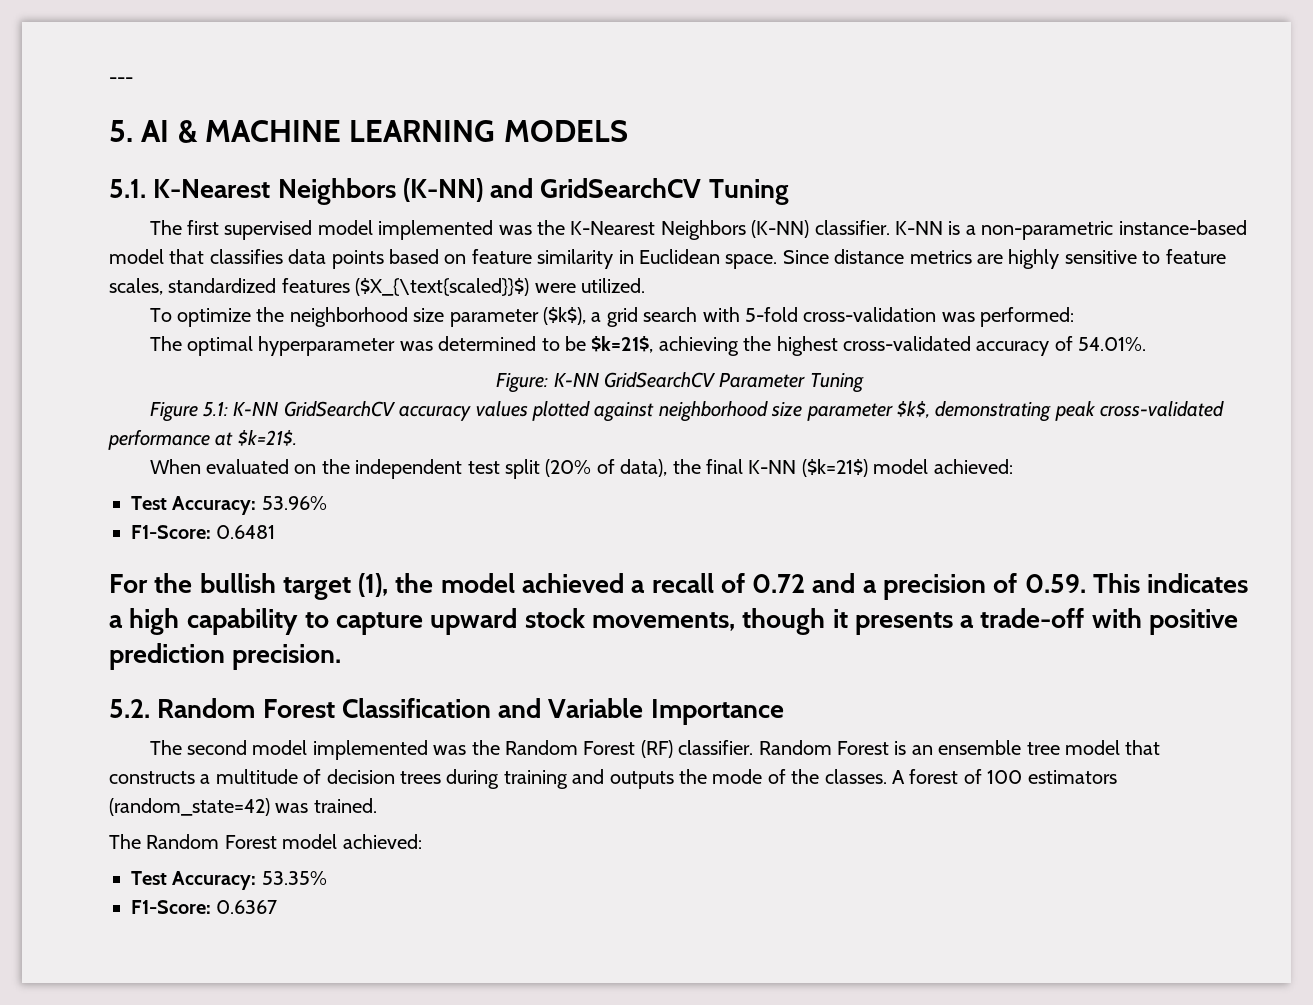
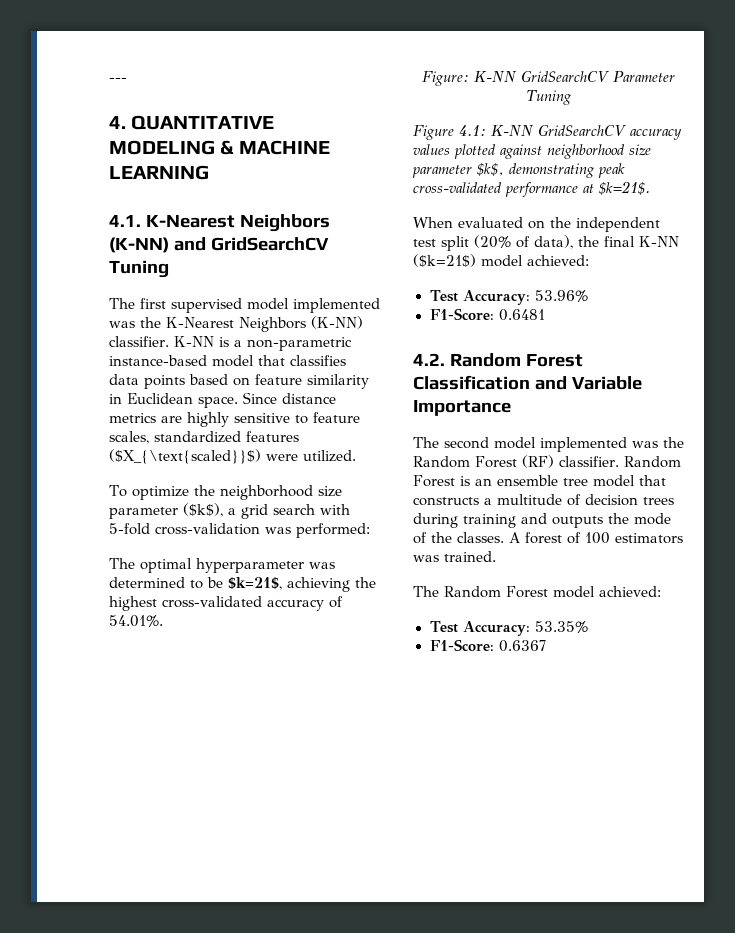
[109,120,170,142] 5. AI -> [109,115,275,130] [109,140,215,155] 4. QUANTITATIVE MODELING
[503,120,628,142] [109,179,146,198] MODELS // 5.1. -> [109,215,141,227] // 4.1.
[202,402,228,417] 5.1: -> [459,125,486,136] 4.1:
[109,573,1249,600] [109,608,1239,635] [109,643,342,670] [109,699,150,718] For the bullish target (1), the model achieved a recall of 0.72 and a precision of 0.59. This indicates a high capability to capture upward stock movements, though it presents a trade-off with positive prediction precision. // 5.2. -> [413,353,445,366] 4.2.
[109,798,270,816] (random_state=42) -> (683, 538) none

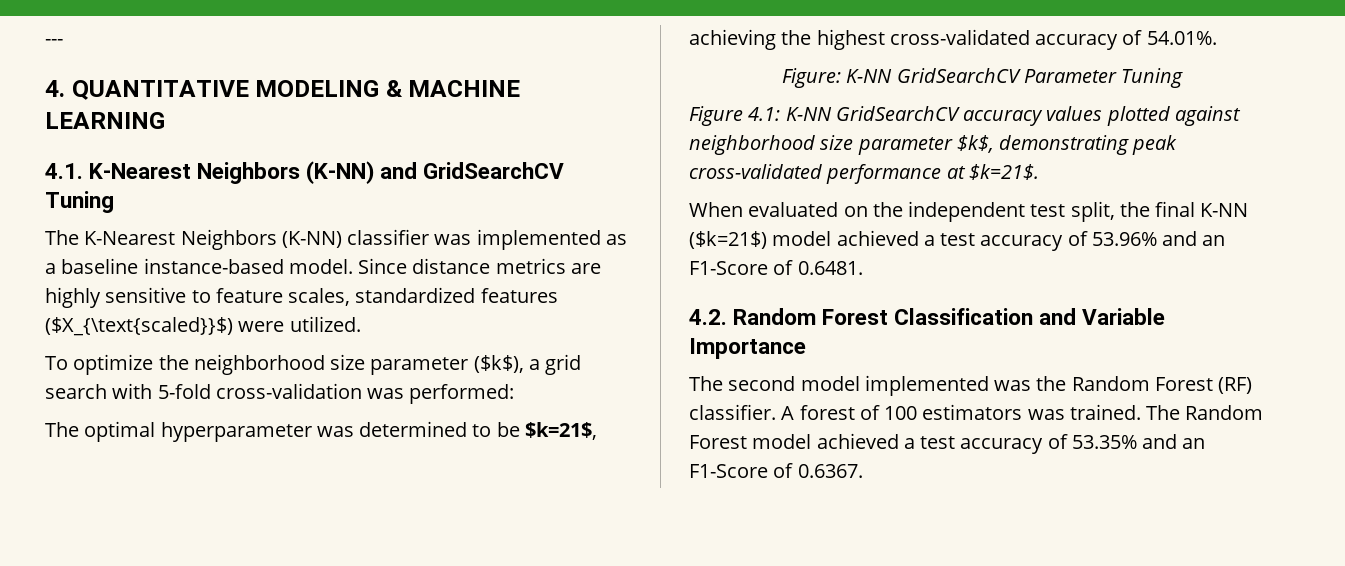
[140,298,380,313] [109,316,363,332] [109,336,352,351] [109,355,346,367] [109,374,369,389] [109,393,238,408] first supervised model implemented was the K-Nearest Neighbors (K-NN) classifier. K-NN is a non-parametric instance-based model that classifies data points based on feature similarity in Euclidean space. -> [84,229,627,250] [45,258,353,274] K-Nearest Neighbors (K-NN) classifier was implemented as a baseline instance-based model.
[441,235,573,251] split (20% of data), -> [1070,201,1115,222] split,
[527,255,589,266] [429,290,589,305] [429,308,545,321] achieved: // Test Accuracy: 53.96% // F1-Score: 0.6481 -> [836,230,1226,251] [689,260,863,275] achieved a test accuracy of 53.96% and an F1-Score of 0.6481.
[623,456,681,468] [413,475,666,487] [413,494,674,506] [413,513,671,528] [413,532,504,544] Random Forest is an ensemble tree model that constructs a multitude of decision trees during training and outputs the mode of the classes. -> (776, 412) none
(496, 556) // -> (1141, 412) none
[599,586,661,597] [429,621,589,636] [429,639,546,652] achieved: // Test Accuracy: 53.35% // F1-Score: 0.6367 -> [816,433,1206,454] [689,463,863,478] achieved a test accuracy of 53.35% and an F1-Score of 0.6367.

